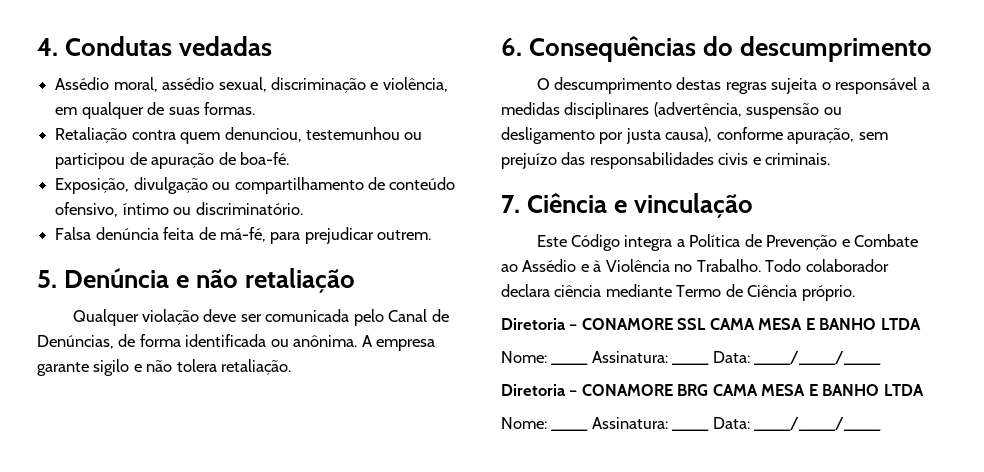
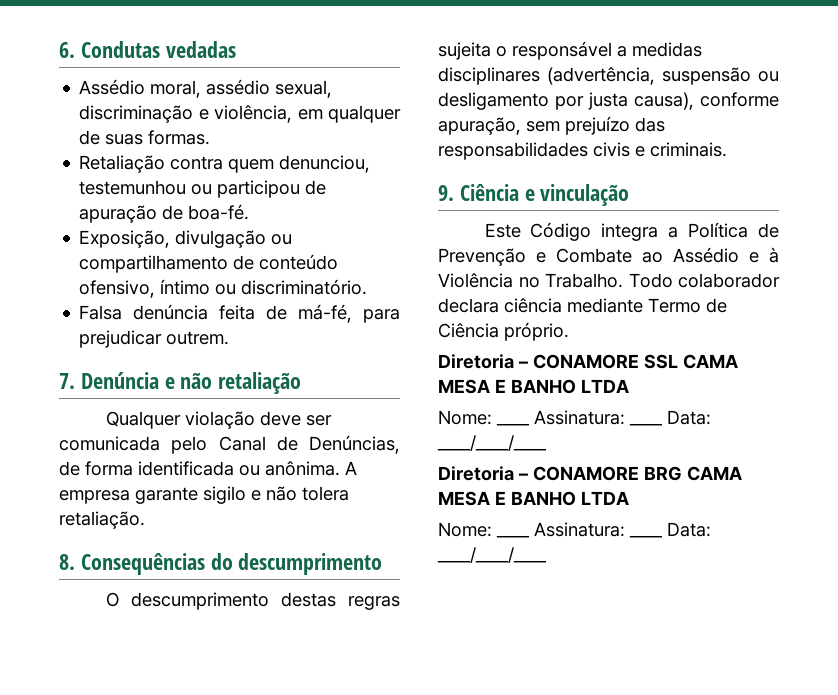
[37,38,58,56] 4. -> [59,42,75,58] 6.
[37,270,57,288] 5. -> [59,373,75,389] 7.
[501,38,522,56] 6. -> [59,554,75,570] 8.
[501,195,520,213] 7. -> [438,185,454,201] 9.

